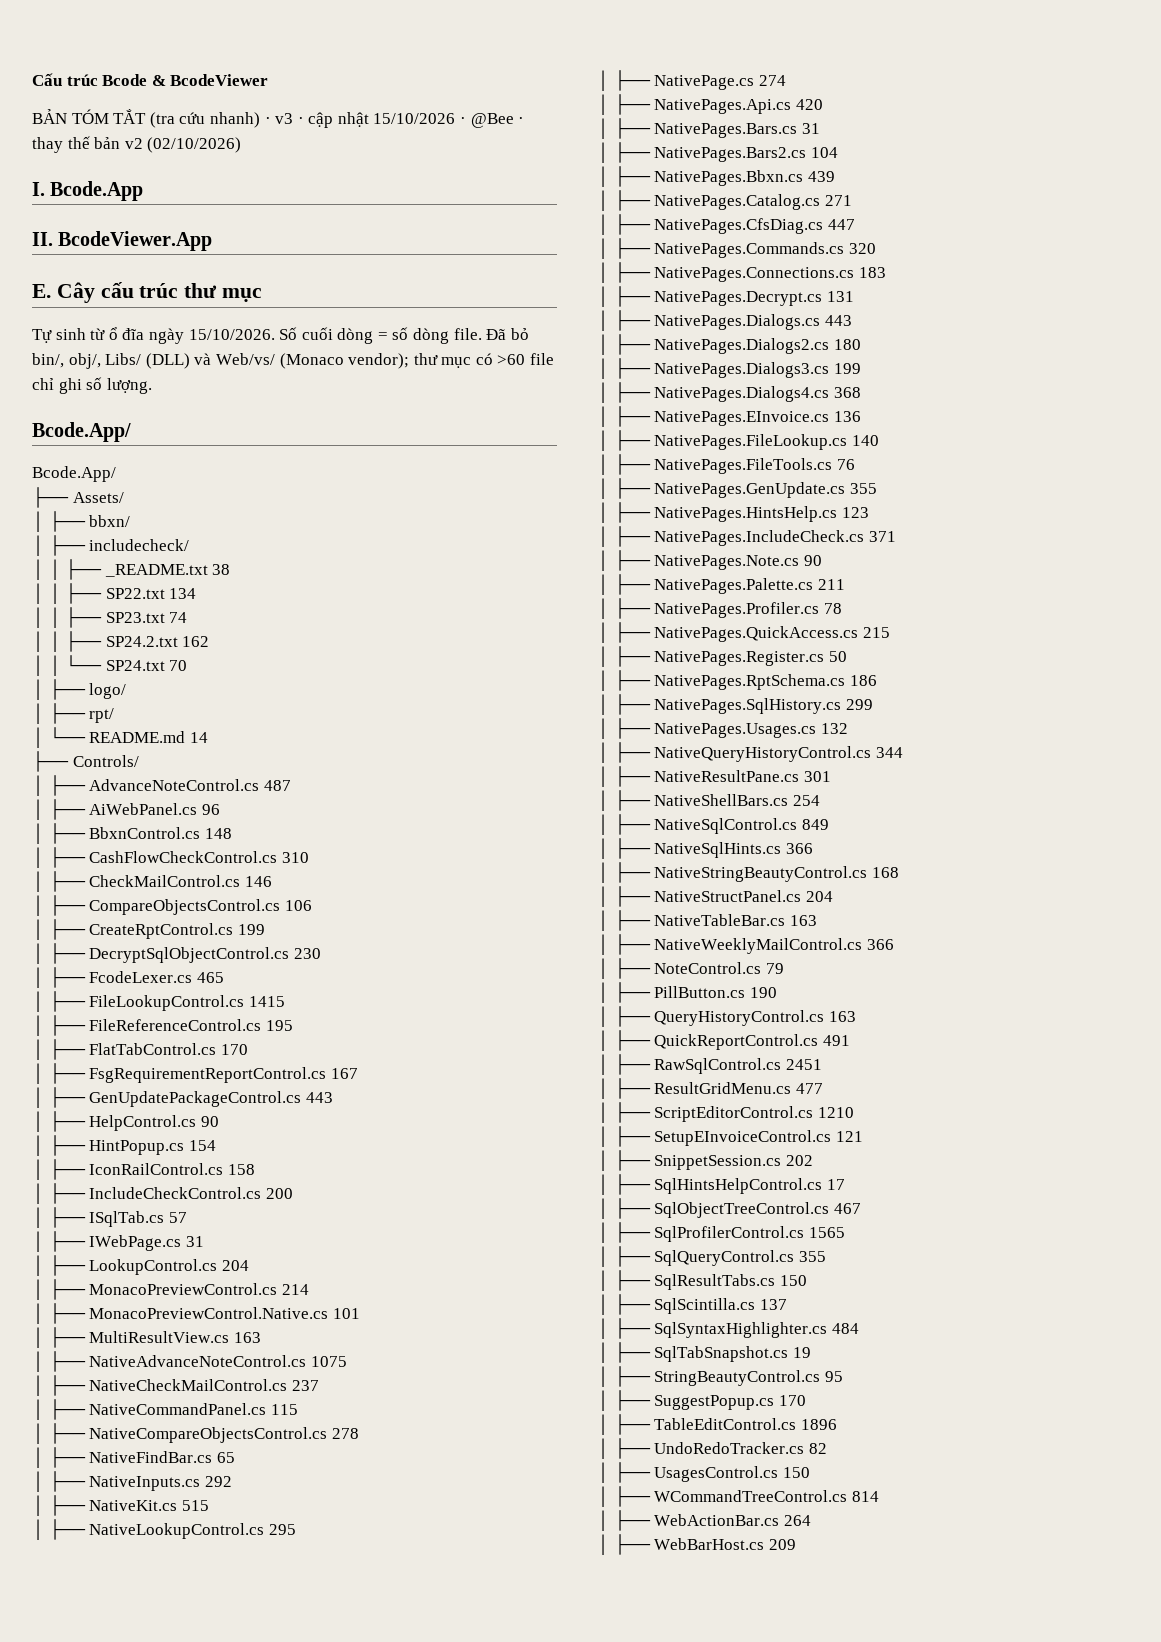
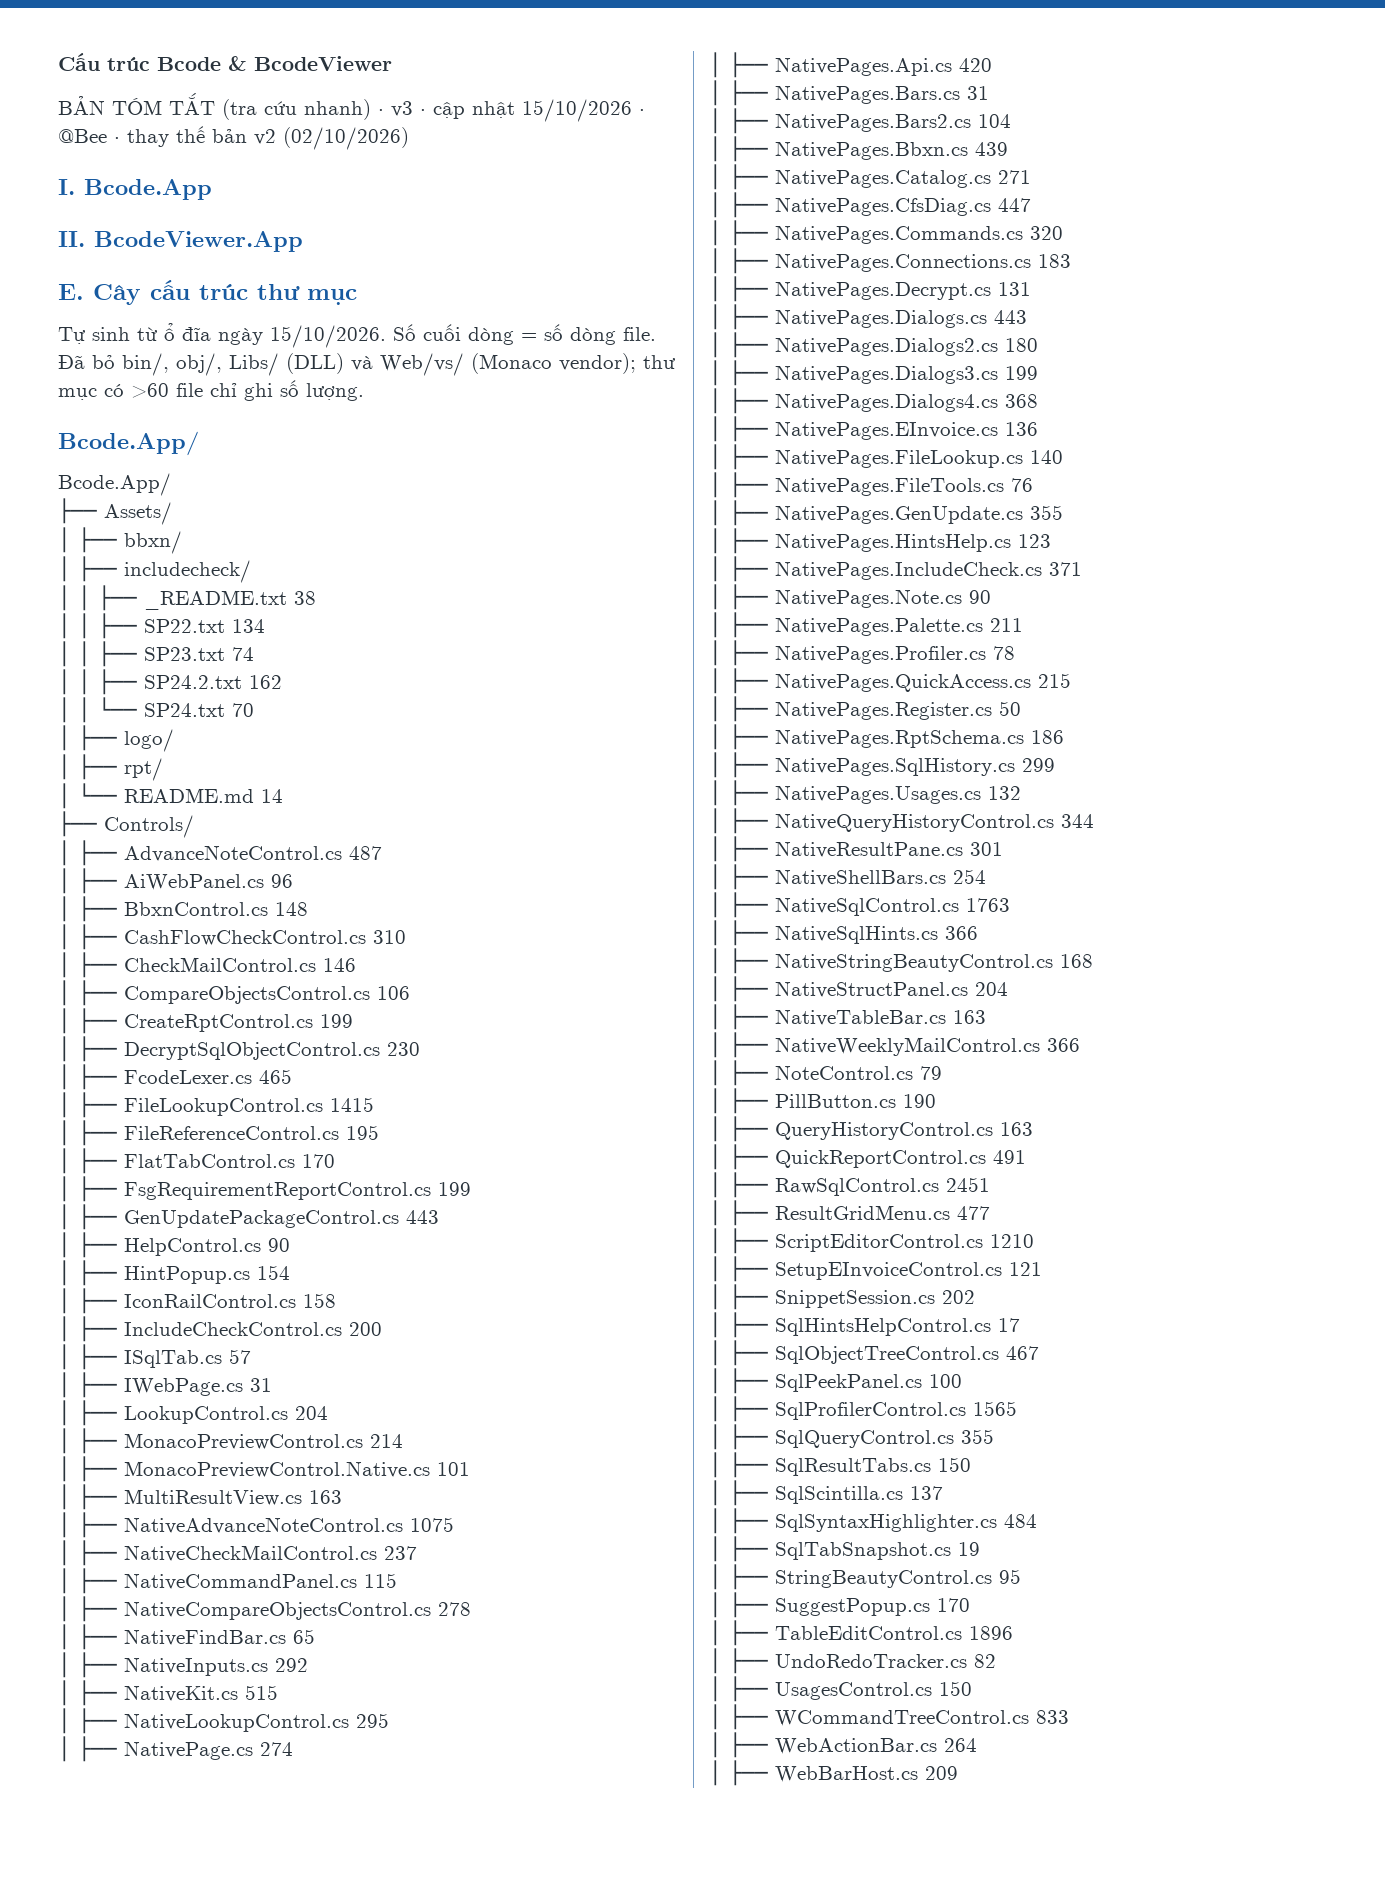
[330,1068,358,1079] 167 -> [438,1182,471,1196] 199
[801,819,829,830] 849 -> [966,898,1010,912] 1763
(861, 1208) none -> [709,1368,962,1394] // │ ├── SqlPeekPanel.cs 100
[851,1491,879,1502] 814 -> [1036,1710,1069,1724] 833

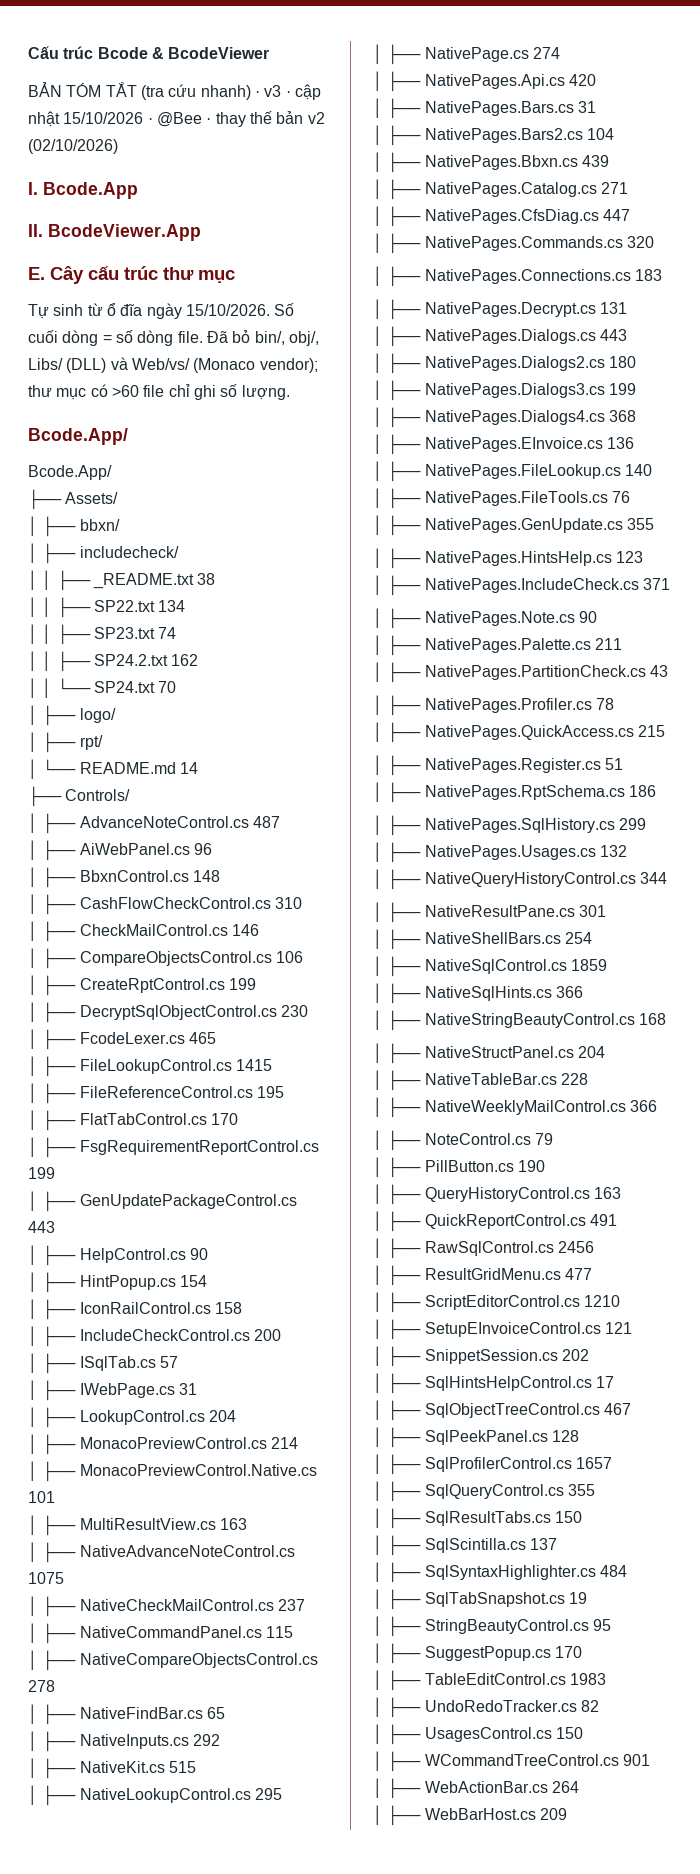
(1023, 625) none -> [373,662,668,683] // │ ├── NativePages.PartitionCheck.cs 43
[999,701,1021,716] 50 -> [604,758,623,770] 51
[966,898,1010,912] 1763 -> [570,959,607,971] 1859
[953,1010,986,1024] 163 -> [560,1073,588,1085] 228
[946,1177,990,1192] 2451 -> [557,1241,594,1253] 2456
[929,1374,962,1388] 100 -> [551,1430,579,1442] 128
[973,1401,1017,1416] 1565 -> [575,1457,612,1469] 1657
[969,1626,1013,1640] 1896 -> [569,1673,606,1685] 1983
[1036,1710,1069,1724] 833 -> [622,1754,650,1766] 901

